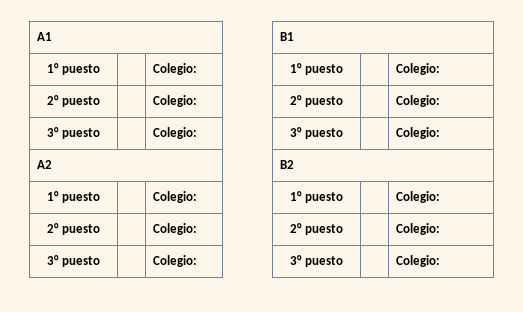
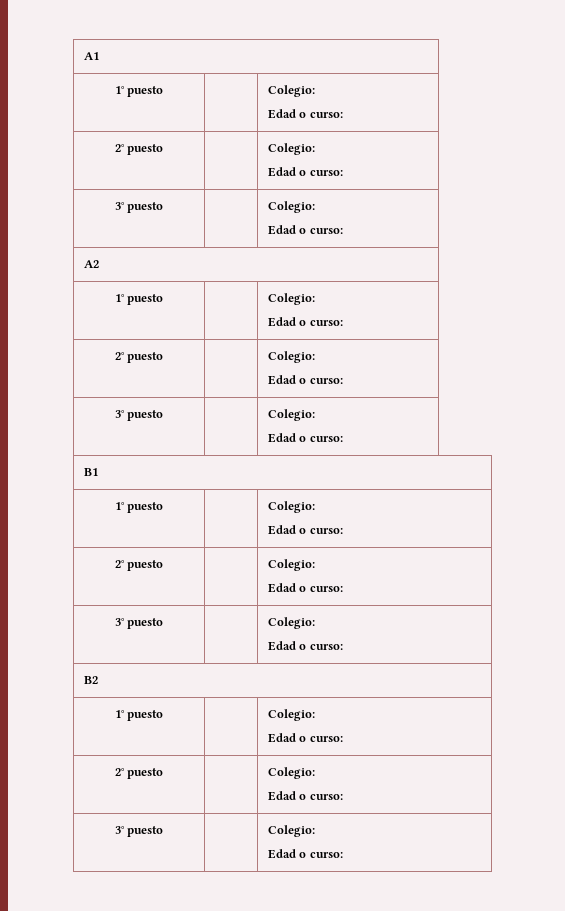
[47,95,100,107] [152,95,197,107] [47,127,100,139] [152,127,197,139] // 2° puesto | | Colegio: // 3° puesto | | Colegio: -> [267,109,343,119] [114,144,164,155] [267,143,315,155] [267,167,343,177] [114,202,164,213] [267,201,315,213] [267,225,343,235] // Edad o curso: // 2° puesto | | Colegio: // Edad o curso: // 3° puesto | | Colegio: // Edad o curso:
[47,223,100,235] [152,223,197,235] [47,255,100,267] [152,255,197,267] // 2° puesto | | Colegio: // 3° puesto | | Colegio: -> [267,317,343,327] [114,352,164,363] [267,351,315,363] [267,375,343,385] [114,410,164,421] [267,409,315,421] [267,433,343,443] // Edad o curso: // 2° puesto | | Colegio: // Edad o curso: // 3° puesto | | Colegio: // Edad o curso:
[290,95,343,107] [395,95,440,107] [290,127,343,139] [395,127,440,139] // 2° puesto | | Colegio: // 3° puesto | | Colegio: -> [267,525,343,535] [114,560,164,571] [267,559,315,571] [267,583,343,593] [114,618,164,629] [267,617,315,629] [267,641,343,651] // Edad o curso: // 2° puesto | | Colegio: // Edad o curso: // 3° puesto | | Colegio: // Edad o curso:
[290,223,343,235] [395,223,440,235] [290,255,343,267] [395,255,440,267] // 2° puesto | | Colegio: // 3° puesto | | Colegio: -> [267,733,343,743] [114,768,164,779] [267,767,315,779] [267,791,343,801] [114,826,164,837] [267,825,315,837] [267,849,343,859] // Edad o curso: // 2° puesto | | Colegio: // Edad o curso: // 3° puesto | | Colegio: // Edad o curso:

